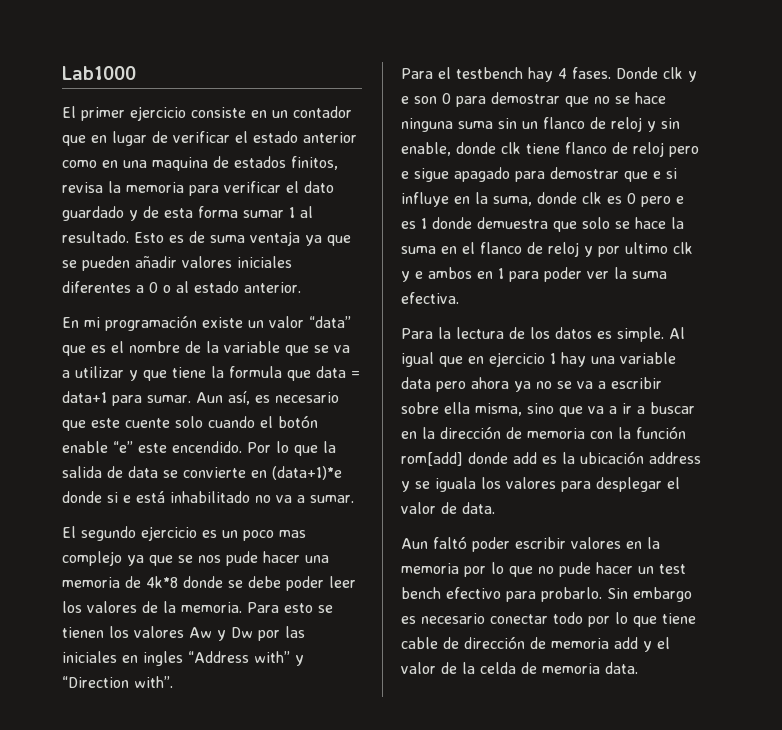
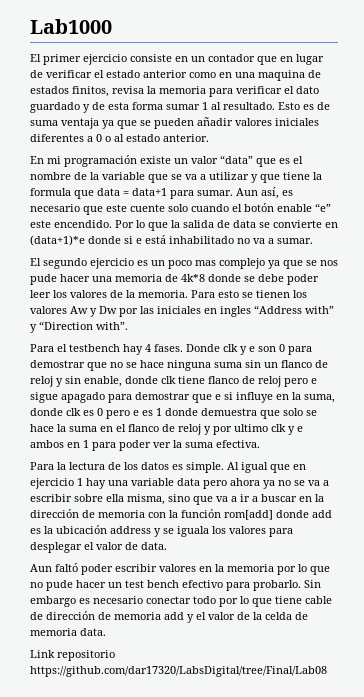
(638, 668) none -> [30,650,115,661] [30,666,327,677] // Link repositorio https://github.com/dar17320/LabsDigital/tree/Final/Lab08

